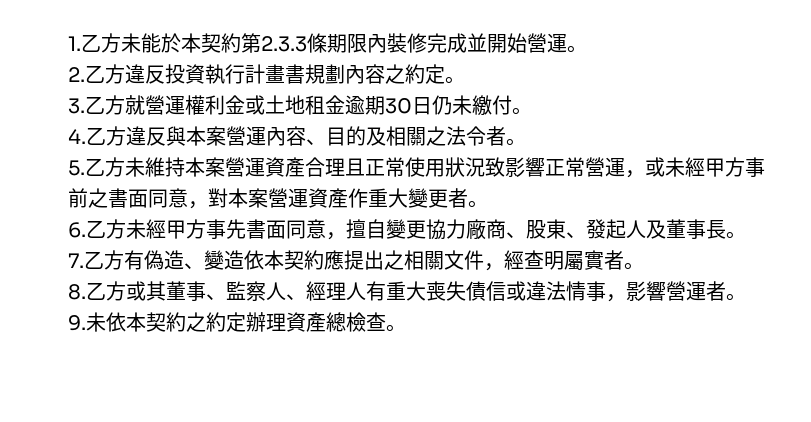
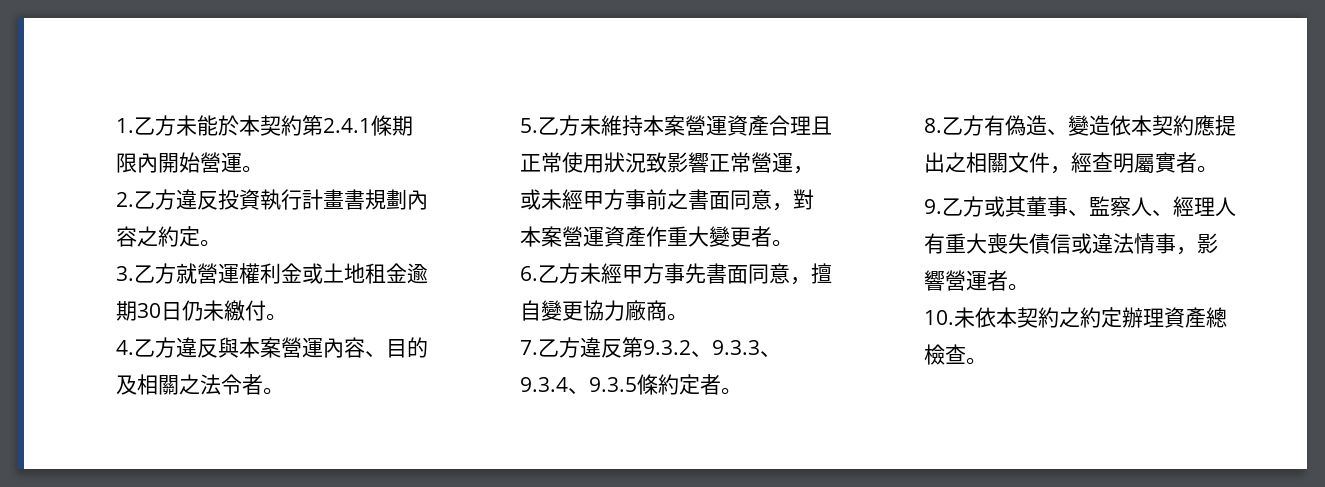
[261,36,308,52] 2.3.3 -> [323,118,372,133] 2.4.1
[387,33,488,53] 裝修完成並 -> (159, 163) none
[506,219,747,239] [68,253,85,268] 、股東、發起人及董事長。 // 7. -> [667,313,689,321] [520,337,782,358] [520,374,743,395] [924,118,943,133] 。 // 7.乙方違反第9.3.2、9.3.3、9.3.4、9.3.5條約定者。 // 8.
[68,284,87,300] 8. -> [924,199,943,214] 9.
[68,315,87,331] 9. -> [924,310,955,325] 10.

